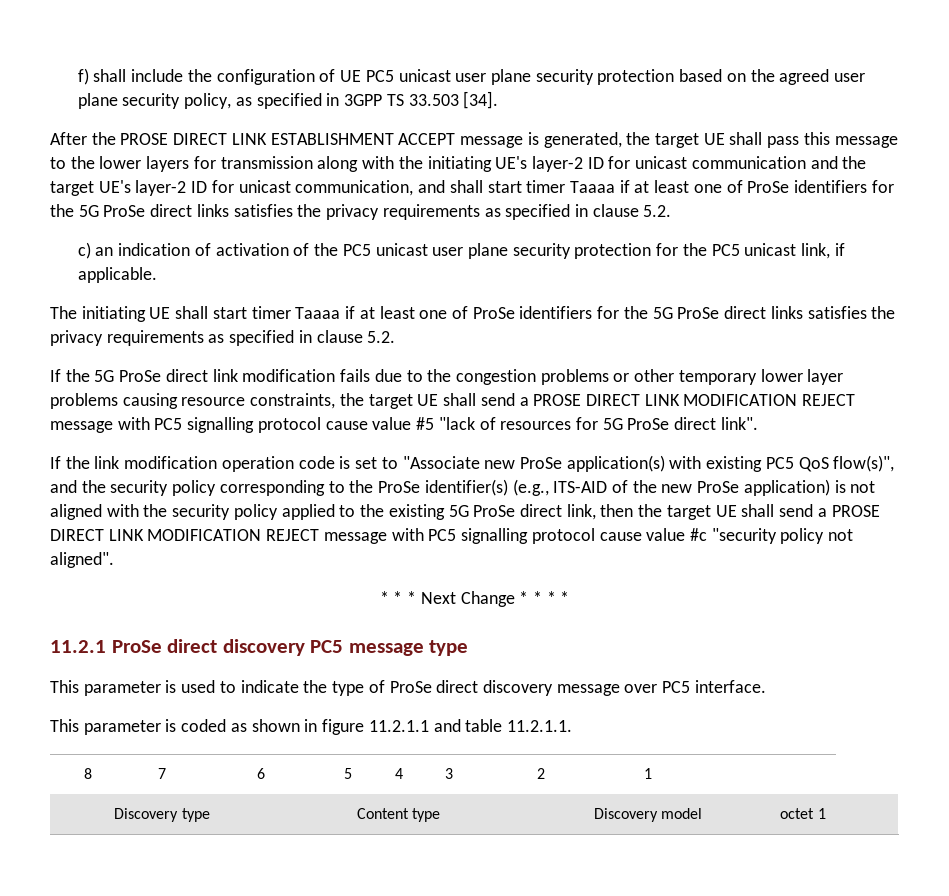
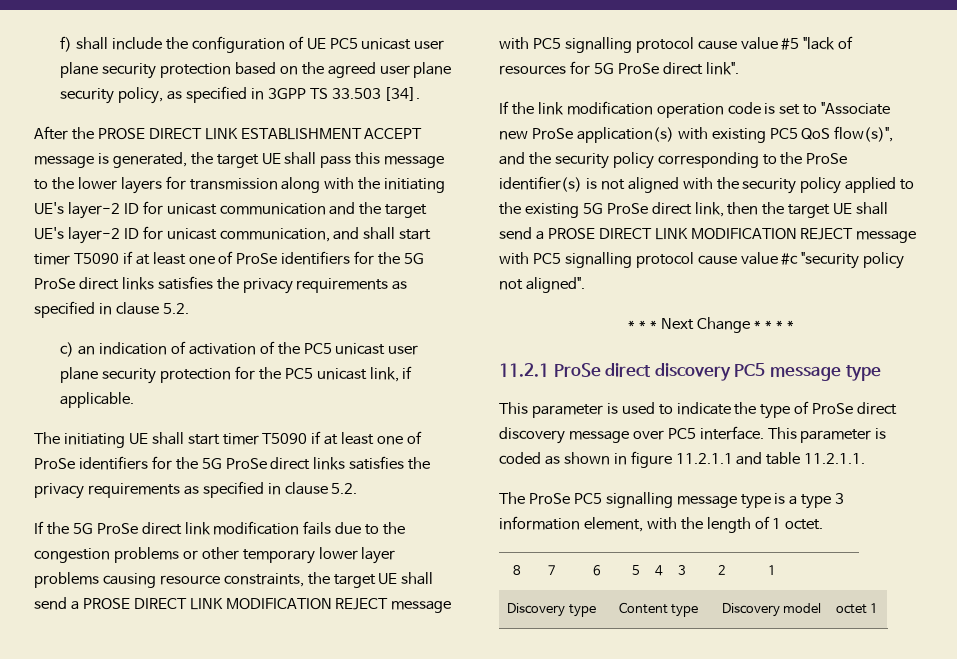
[569,181,615,193] Taaaa -> [73,253,119,264] T5090
[295,307,341,319] Taaaa -> [262,433,308,444] T5090
[512,479,830,496] (e.g., ITS-AID of the new ProSe application) -> (582, 184) none
(766, 686) // -> (764, 433) none
(572, 726) none -> [499,492,845,509] [499,516,824,533] // The ProSe PC5 signalling message type is a type 3 information element, with the length of 1 octet.

